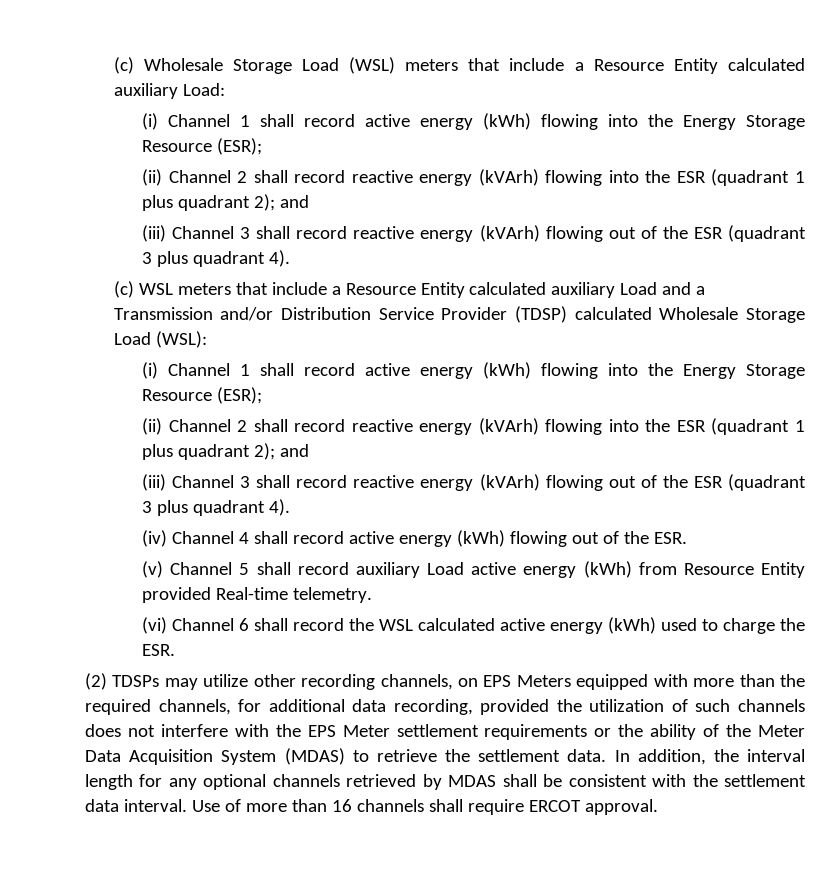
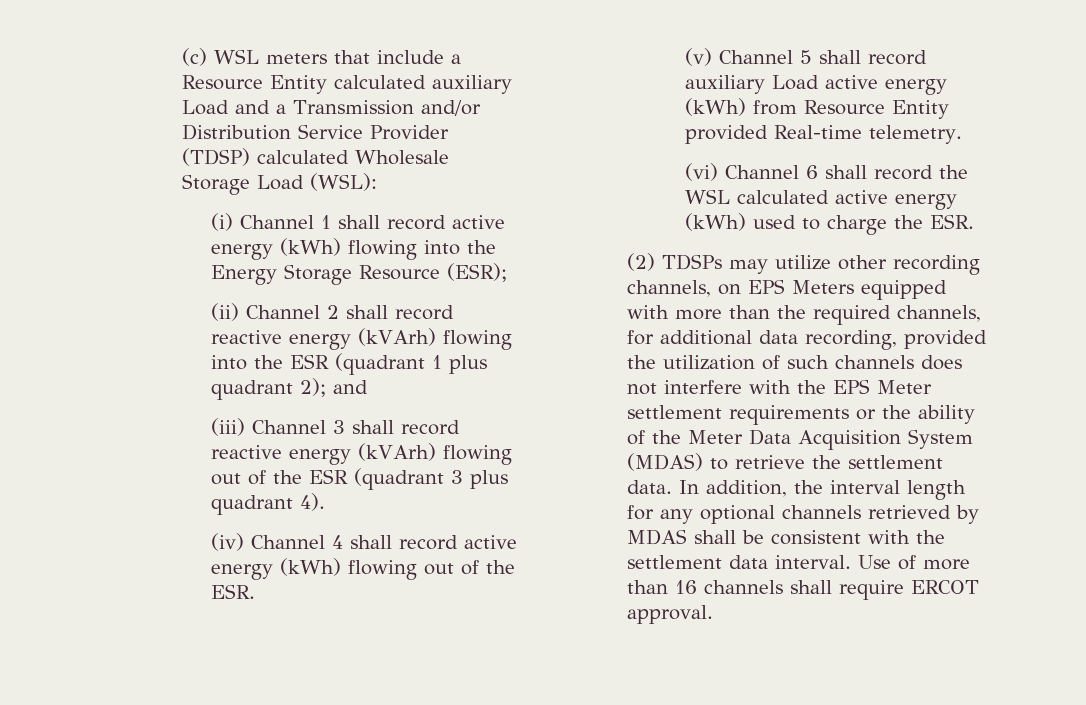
[113,57,805,74] [113,83,225,99] [142,113,806,130] [142,138,263,155] [142,169,805,186] [142,194,310,211] [142,225,807,242] [142,250,291,267] [113,281,134,298] (c) Wholesale Storage Load (WSL) meters that include a Resource Entity calculated auxiliary Load: // (i) Channel 1 shall record active energy (kWh) flowing into the Energy Storage Resource (ESR); // (ii) Channel 2 shall record reactive energy (kVArh) flowing into the ESR (quadrant 1 plus quadrant 2); and // (iii) Channel 3 shall record reactive energy (kVArh) flowing out of the ESR (quadrant 3 plus quadrant 4). // (c) -> [181,48,207,66] (c)

